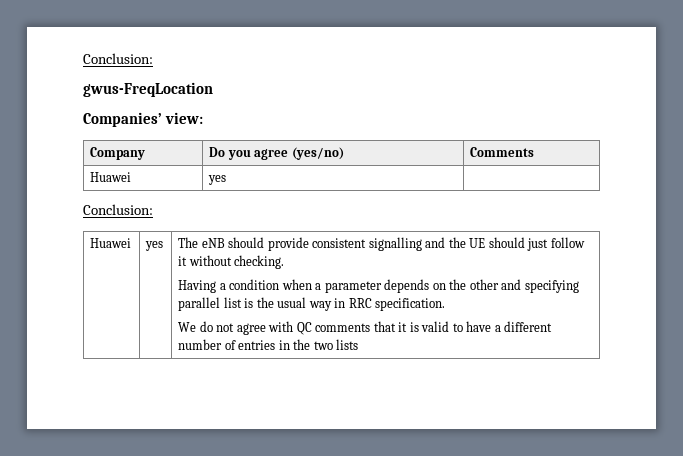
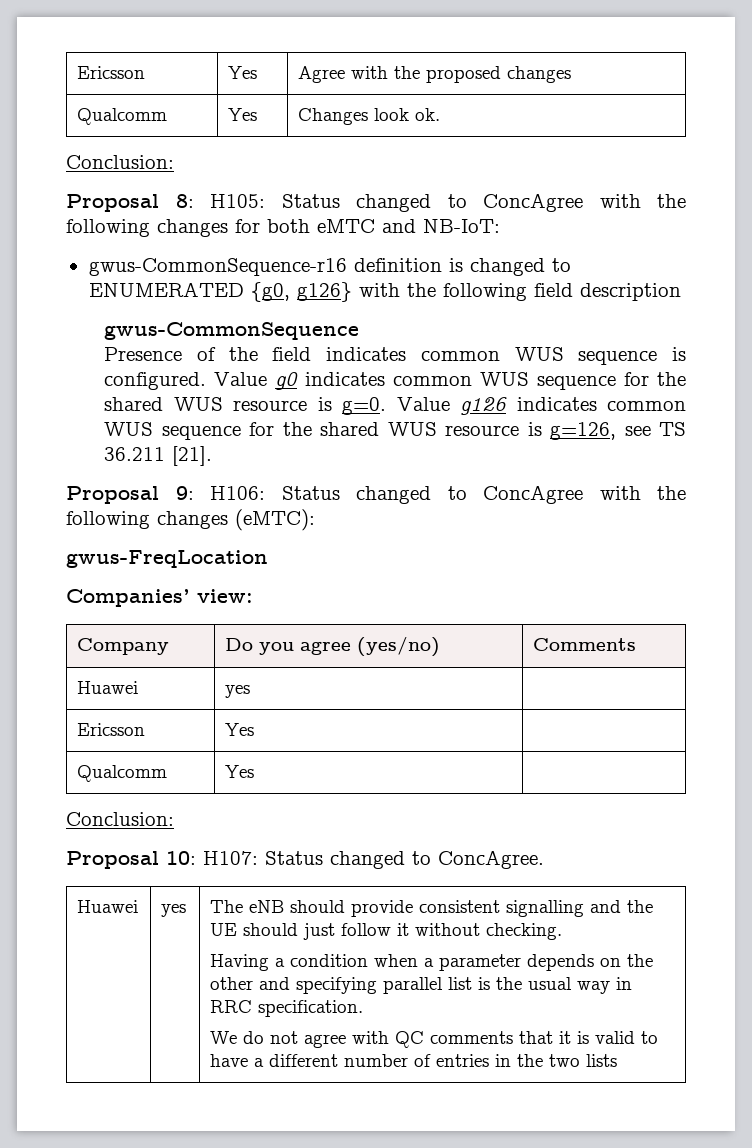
[83,53,153,64] Conclusion: -> [77,66,146,79] [228,66,258,79] [298,66,572,83] [77,108,168,125] [228,108,258,121] [298,108,441,125] [66,155,174,169] [66,193,686,212] [66,219,500,237] [88,258,571,276] [88,282,681,302] [104,322,360,340] [104,347,687,365] [104,372,686,390] [104,397,687,415] [104,422,686,440] [104,446,213,466] [66,485,686,504] [66,509,315,531] Ericsson | Yes | Agree with the proposed changes // Qualcomm | Yes | Changes look ok. // Conclusion: // Proposal 8: H105: Status changed to ConcAgree with the following changes for both eMTC and NB-IoT: // gwus-CommonSequence-r16 definition is changed to ENUMERATED {g0, g126} with the following field description // gwus-CommonSequence // Presence of the field indicates common WUS sequence is configured. Value g0 indicates common WUS sequence for the shared WUS resource is g=0. Value g126 indicates common WUS sequence for the shared WUS resource is g=126, see TS 36.211 [21]. // Proposal 9: H106: Status changed to ConcAgree with the following changes (eMTC):
[83,204,153,215] // Conclusion: -> [77,723,146,736] [225,723,255,736] [77,765,168,782] [225,765,255,778] [66,812,174,826] [66,850,544,869] // Ericsson | Yes | // Qualcomm | Yes | // Conclusion: // Proposal 10: H107: Status changed to ConcAgree.

